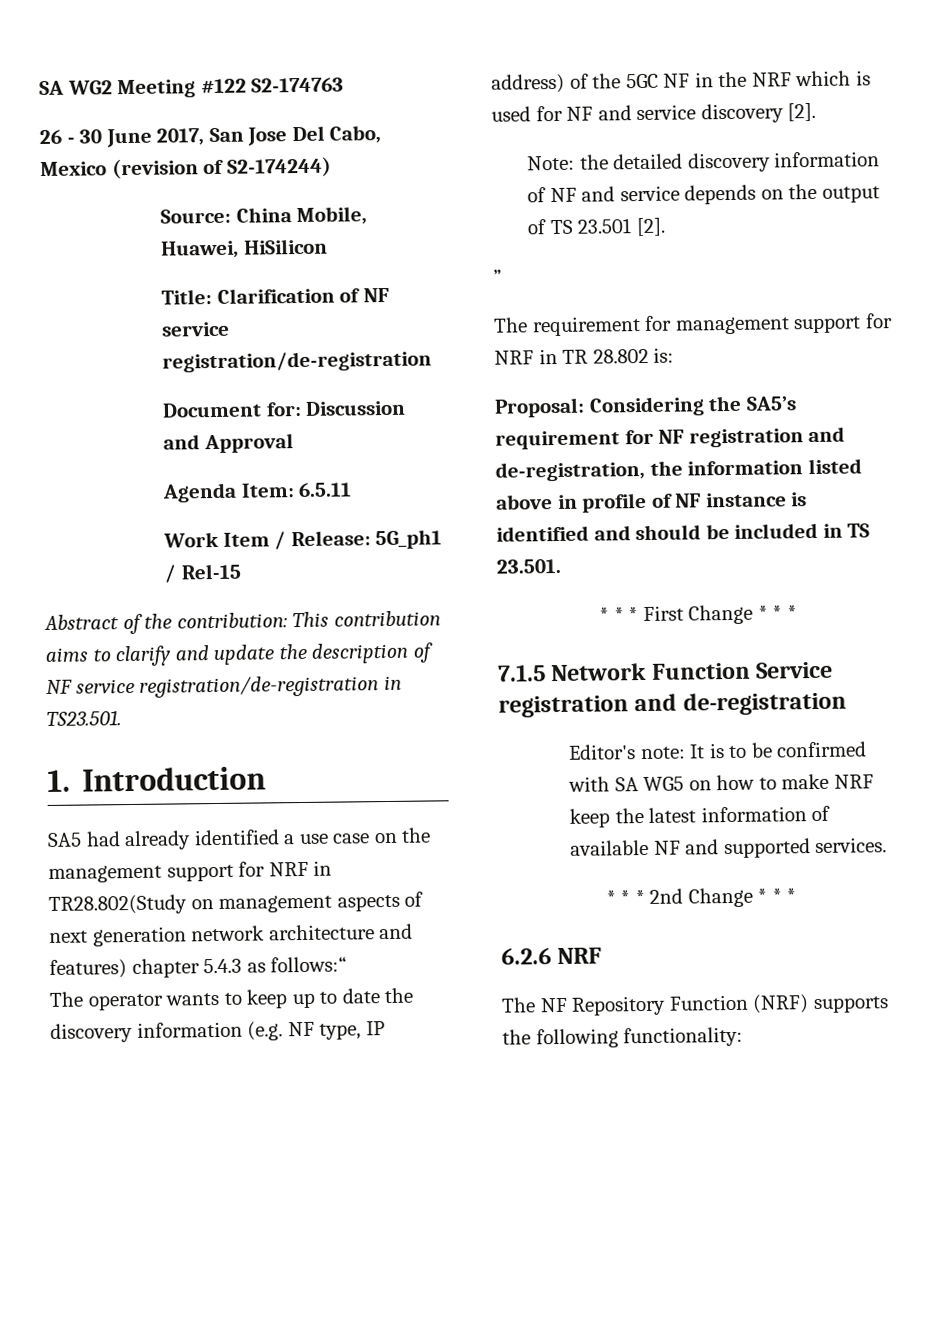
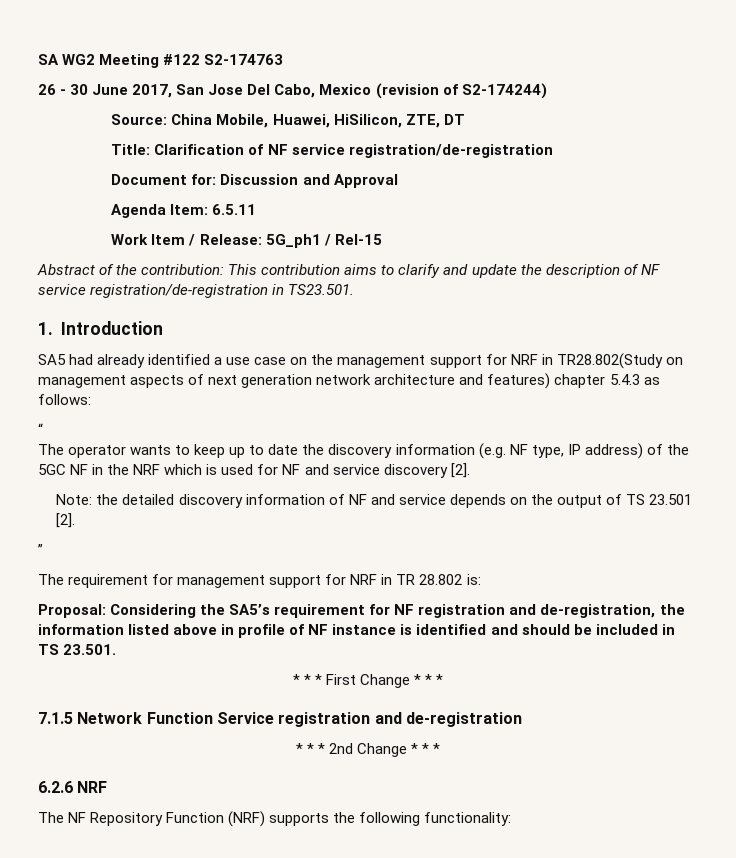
[243,238,328,255] HiSilicon -> [333,114,465,128] HiSilicon, ZTE, DT
[270,956,348,973] follows:“ -> [38,394,91,405] [38,423,43,435] follows: // “
[568,741,868,760] [568,773,874,792] [569,805,831,828] [570,837,888,859] // Editor's note: It is to be confirmed with SA WG5 on how to make NRF keep the latest information of available NF and supported services. -> (522, 719) none

